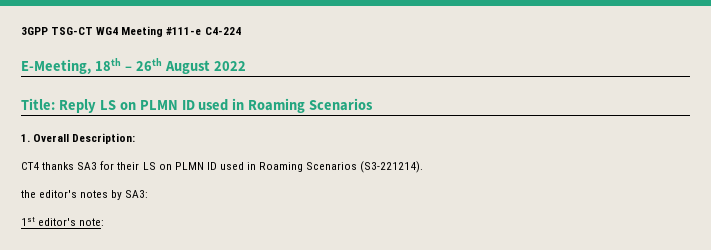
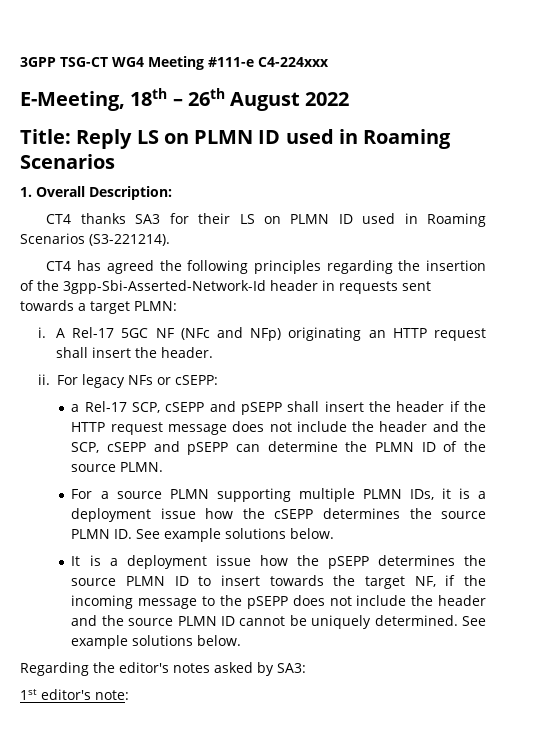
[204,27,241,35] C4-224 -> [258,57,329,67] C4-224xxx
(424, 167) none -> [46,260,486,274] [20,280,431,294] [20,300,177,314] [38,327,486,341] [56,347,214,358] [38,374,219,388] [71,401,486,415] [71,421,486,435] [71,441,487,455] [71,462,164,472] [71,488,487,502] [71,508,487,522] [71,528,335,542] [71,555,487,569] [71,575,486,589] [71,595,487,609] [71,615,487,629] [71,635,242,649] [20,662,89,676] CT4 has agreed the following principles regarding the insertion of the 3gpp-Sbi-Asserted-Network-Id header in requests sent towards a target PLMN: // i. A Rel-17 5GC NF (NFc and NFp) originating an HTTP request shall insert the header. // ii. For legacy NFs or cSEPP: // a Rel-17 SCP, cSEPP and pSEPP shall insert the header if the HTTP request message does not include the header and the SCP, cSEPP and pSEPP can determine the PLMN ID of the source PLMN. // For a source PLMN supporting multiple PLMN IDs, it is a deployment issue how the cSEPP determines the source PLMN ID. See example solutions below. // It is a deployment issue how the pSEPP determines the source PLMN ID to insert towards the target NF, if the incoming message to the pSEPP does not include the header and the source PLMN ID cannot be uniquely determined. See example solutions below. // Regarding
(109, 194) none -> [214,662,253,673] asked

